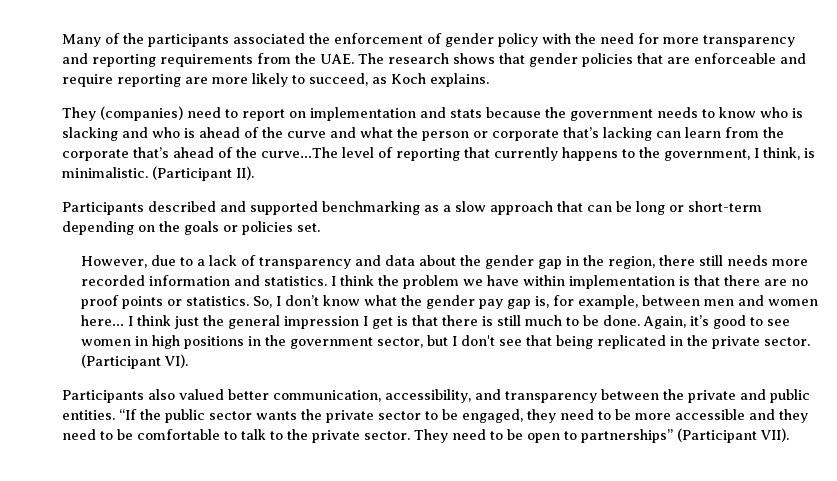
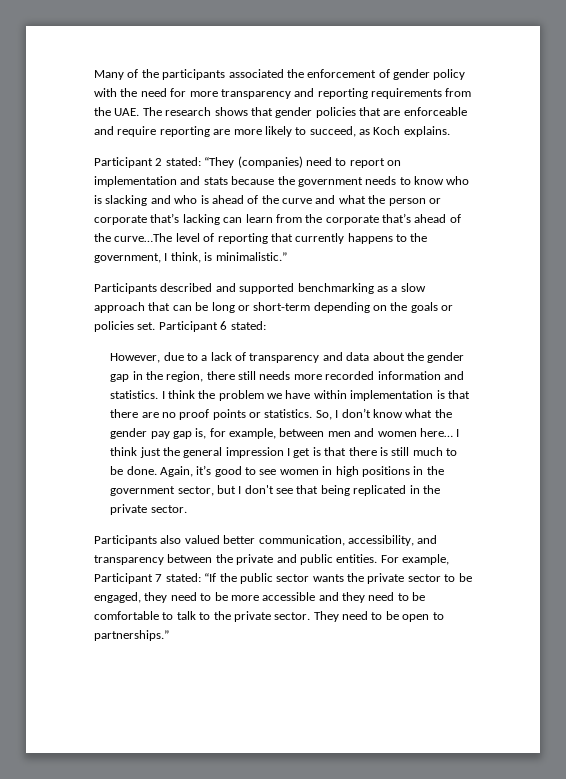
[62,107,96,121] They -> [94,157,235,168] Participant 2 stated: “They
[62,166,254,181] minimalistic. (Participant II). -> [215,252,287,261] minimalistic.”
(320, 227) none -> [158,321,266,332] Participant 6 stated:
[80,354,188,369] (Participant VI). -> (187, 509) none
(115, 415) none -> [380,554,449,565] [94,573,201,584] For example, Participant 7 stated:
[581,428,789,443] partnerships” (Participant VII). -> [94,630,169,641] partnerships.”

